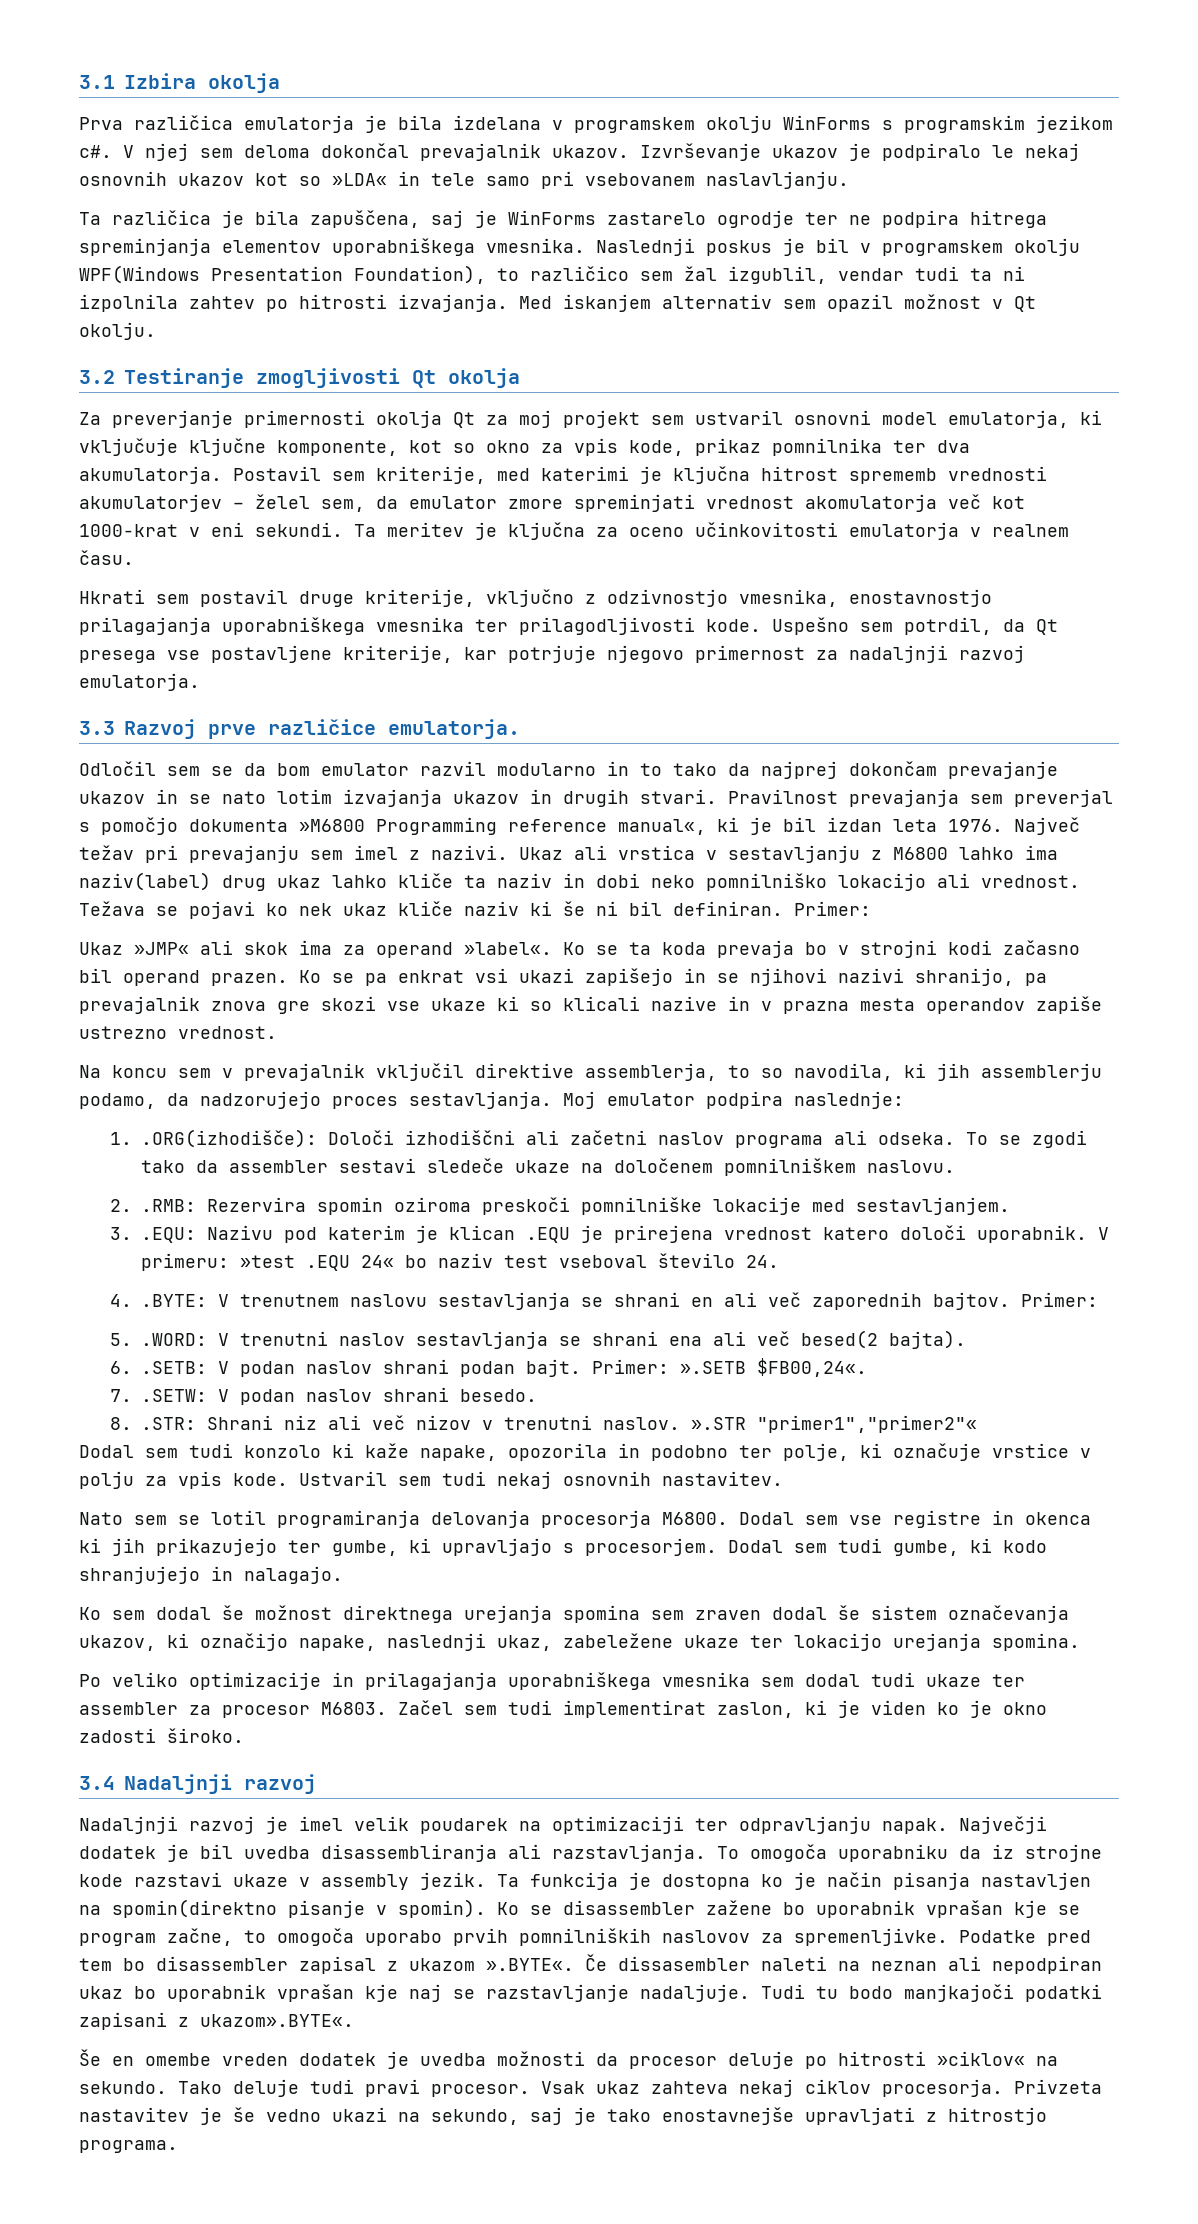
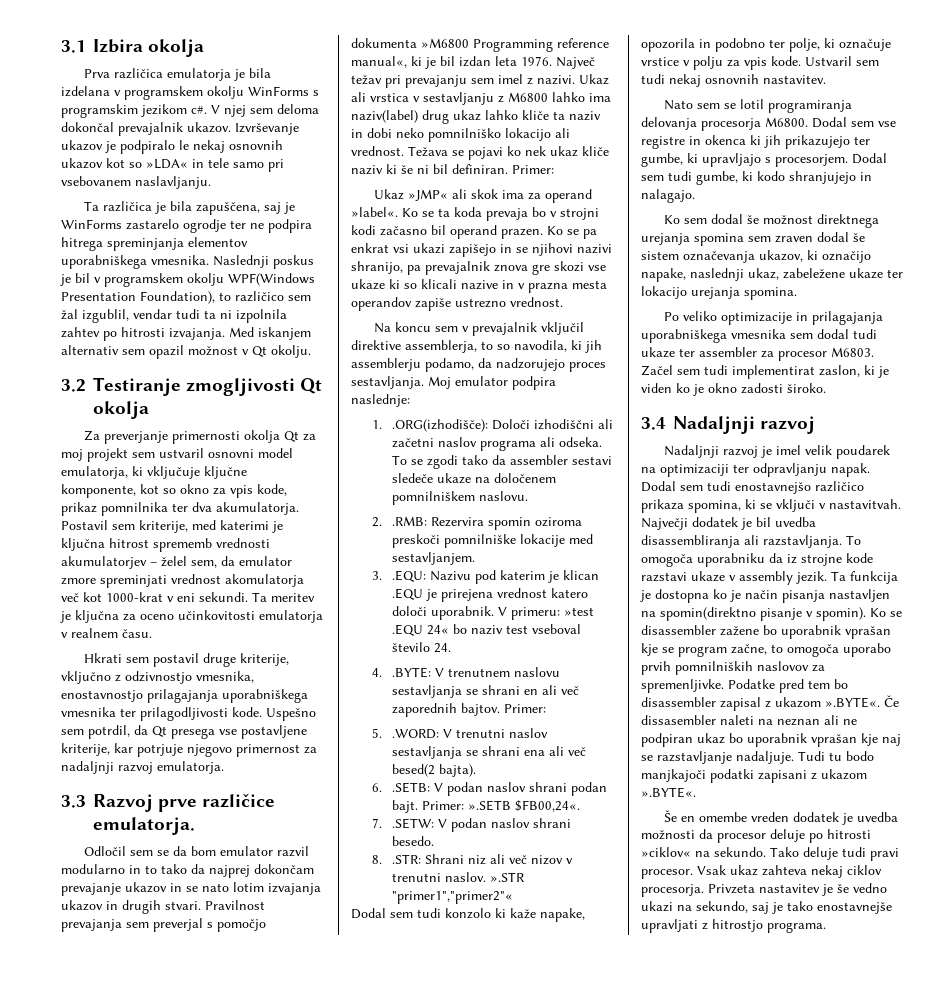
(948, 1826) none -> [641,481,864,494] [641,499,901,513] Dodal sem tudi enostavnejšo različico prikaza spomina, ki se vključi v nastavitvah.
[992,1956,1102,1974] nepodpiran -> [843,719,857,725] [641,733,693,747] ne podpiran
[200,2014,354,2027] ukazom».BYTE«. -> [821,769,867,780] [641,787,696,798] ukazom ».BYTE«.

